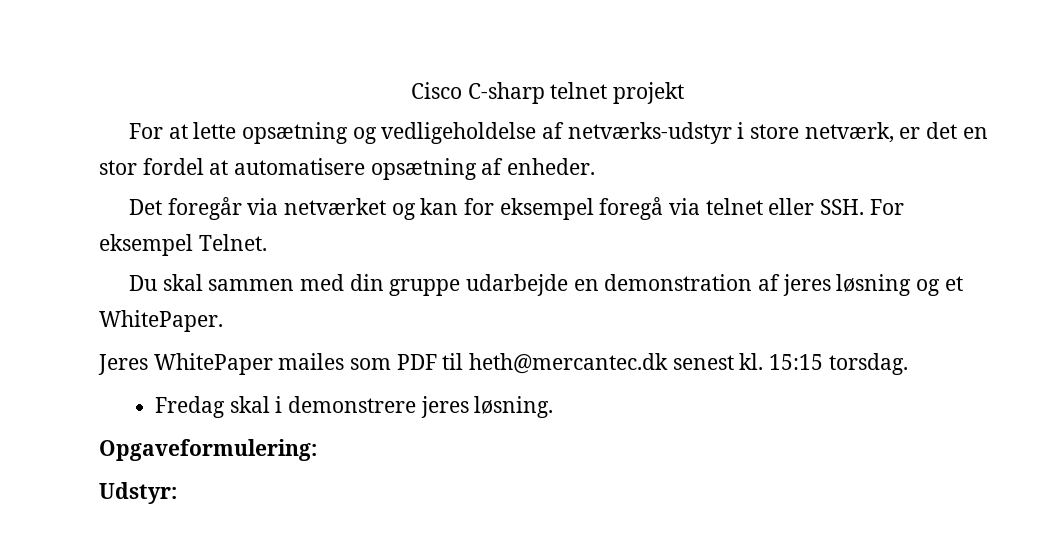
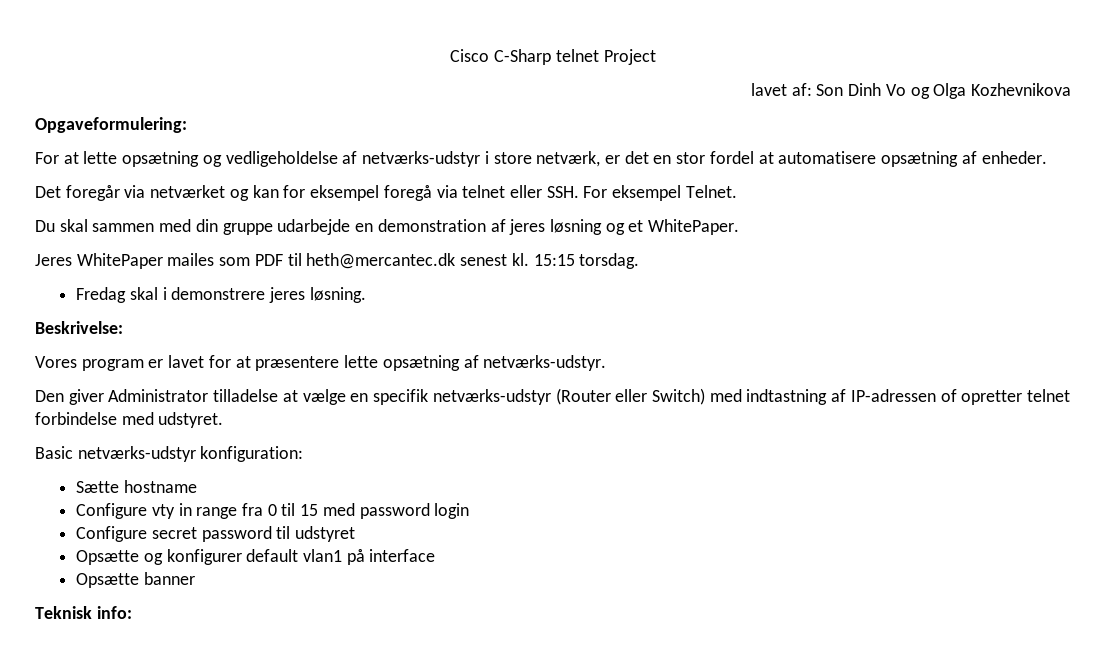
[467,82,685,104] C-sharp telnet projekt -> [494,49,656,65] [750,83,1071,99] [35,117,187,133] C-Sharp telnet Project // lavet af: Son Dinh Vo og Olga Kozhevnikova // Opgaveformulering:
[99,439,317,461] [99,482,177,504] Opgaveformulering: // Udstyr: -> [35,321,123,334] [35,355,607,371] [35,388,1071,405] [35,412,224,428] [35,446,304,462] [76,480,197,493] [76,503,470,519] [76,526,356,542] [76,549,436,565] [76,572,195,588] [35,606,132,619] Beskrivelse: // Vores program er lavet for at præsentere lette opsætning af netværks-udstyr. // Den giver Administrator tilladelse at vælge en specifik netværks-udstyr (Router eller Switch) med indtastning af IP-adressen of opretter telnet forbindelse med udstyret. // Basic netværks-udstyr konfiguration: // Sætte hostname // Configure vty in range fra 0 til 15 med password login // Configure secret password til udstyret // Opsætte og konfigurer default vlan1 på interface // Opsætte banner // Teknisk info:

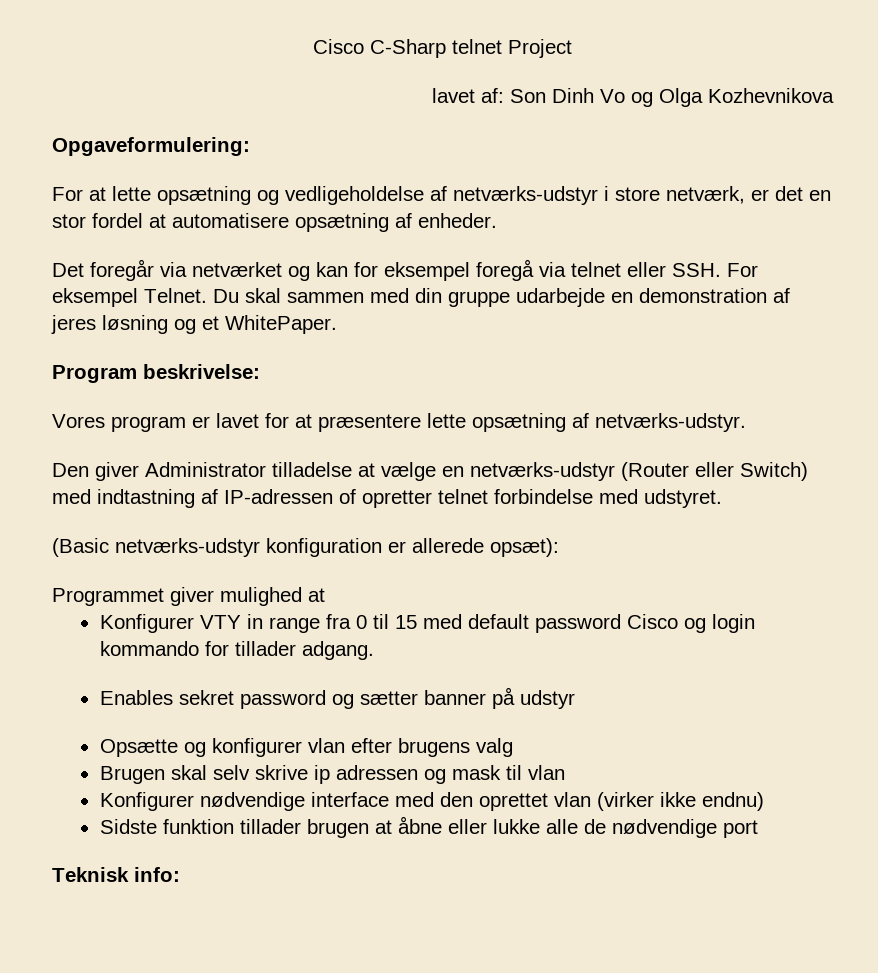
(737, 191) // -> (207, 295) none
[35,253,640,269] [76,287,366,303] [35,321,123,334] Jeres WhitePaper mailes som PDF til heth@mercantec.dk senest kl. 15:15 torsdag. // Fredag skal i demonstrere jeres løsning. // Beskrivelse: -> [52,364,260,383] Program beskrivelse:
[373,389,429,405] specifik -> (464, 471) none
[35,446,304,462] [76,480,197,493] [76,503,175,519] Basic netværks-udstyr konfiguration: // Sætte hostname // Configure vty -> [52,538,559,557] [52,587,325,606] [99,614,241,633] (Basic netværks-udstyr konfiguration er allerede opsæt): // Programmet giver mulighed at // Konfigurer VTY
[359,503,470,519] [76,526,356,542] [76,549,436,565] [76,572,195,588] password login // Configure secret password til udstyret // Opsætte og konfigurer default vlan1 på interface // Opsætte banner -> [467,614,755,633] [99,641,374,660] [99,687,575,709] [99,738,513,757] [99,765,565,784] [99,792,764,811] [99,816,758,838] default password Cisco og login kommando for tillader adgang. // Enables sekret password og sætter banner på udstyr // Opsætte og konfigurer vlan efter brugens valg // Brugen skal selv skrive ip adressen og mask til vlan // Konfigurer nødvendige interface med den oprettet vlan (virker ikke endnu) // Sidste funktion tillader brugen at åbne eller lukke alle de nødvendige port

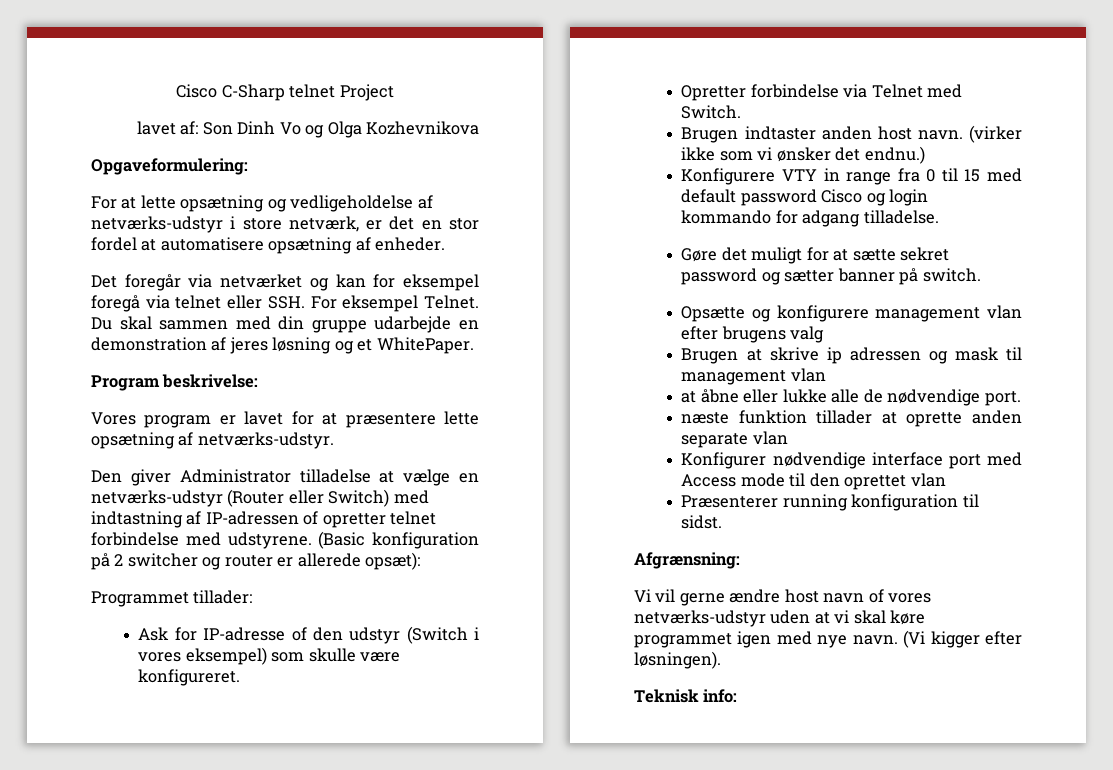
[644,489,722,508] [52,538,559,557] [52,587,325,606] [99,614,194,633] udstyret. // (Basic netværks-udstyr konfiguration er allerede opsæt): // Programmet giver mulighed at // Konfigurer -> [227,531,479,549] [91,552,421,570] [91,590,253,607] [138,626,479,644] [138,647,401,665] [138,669,241,686] [681,84,963,101] [681,105,742,119] [681,125,1022,143] [681,146,925,164] [681,168,776,185] udstyrene. (Basic konfiguration på 2 switcher og router er allerede opsæt): // Programmet tillader: // Ask for IP-adresse of den udstyr (Switch i vores eksempel) som skulle være konfigureret. // Opretter forbindelse via Telnet med Switch. // Brugen indtaster anden host navn. (virker ikke som vi ønsker det endnu.) // Konfigurere
[234,641,374,660] [99,690,173,705] tillader adgang. // Enables -> [802,210,939,227] [681,247,896,264] adgang tilladelse. // Gøre det muligt for at sætte
[519,690,575,709] udstyr -> [922,268,981,282] switch.
[211,738,302,757] konfigurer -> [776,305,981,322] konfigurere management
[170,765,250,780] skal selv -> [746,349,762,361] at
[527,765,565,780] [99,792,764,811] [99,819,369,838] vlan // Konfigurer nødvendige interface med den oprettet vlan (virker ikke endnu) // Sidste funktion tillader brugen -> [681,368,826,385] management vlan //
[722,820,758,838] port -> [984,391,1021,406] [681,410,1022,427] [681,431,788,448] [681,452,1022,469] [681,473,946,490] [681,494,979,511] [681,515,723,529] [634,552,740,569] [634,589,932,606] [634,610,926,627] [634,630,1022,648] [634,651,721,669] port. // næste funktion tillader at oprette anden separate vlan // Konfigurer nødvendige interface port med Access mode til den oprettet vlan // Præsenterer running konfiguration til sidst. // Afgrænsning: // Vi vil gerne ændre host navn of vores netværks-udstyr uden at vi skal køre programmet igen med nye navn. (Vi kigger efter løsningen).

